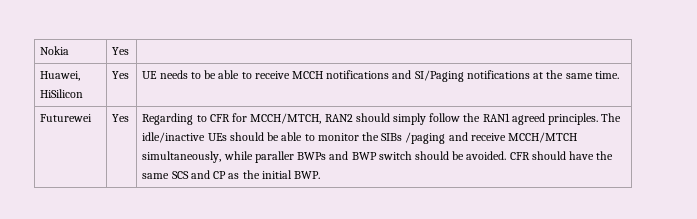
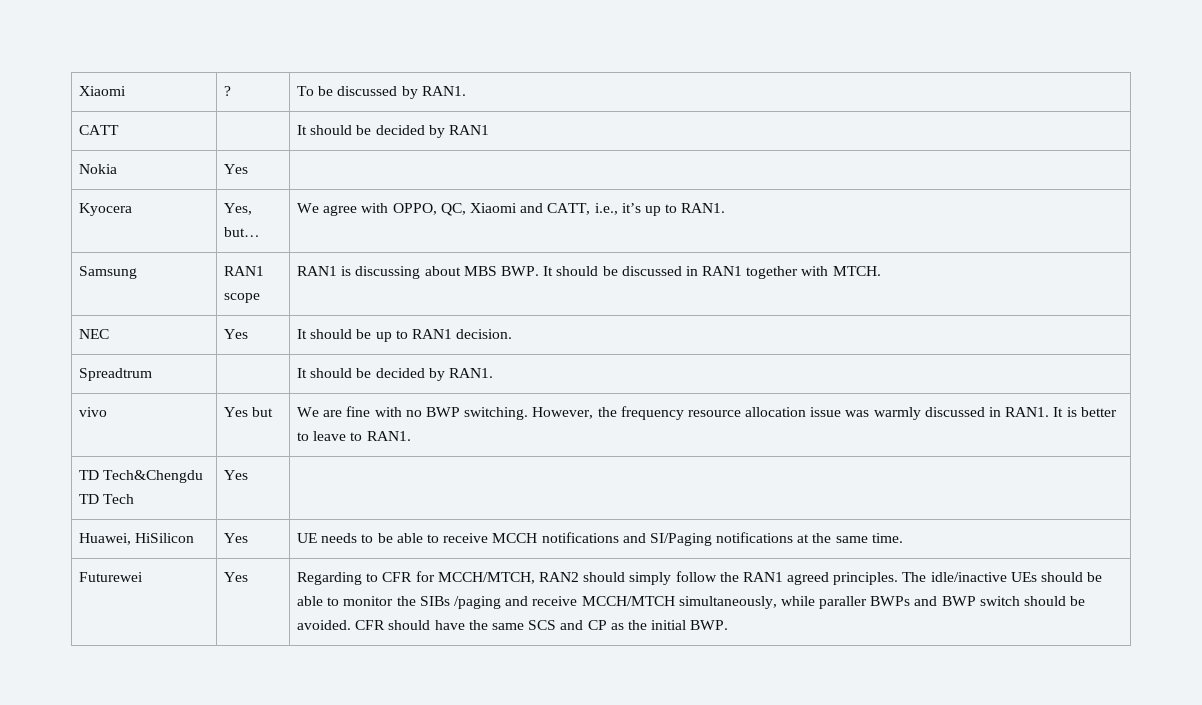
[40,46,70,55] Nokia -> [79,86,127,96] [224,86,232,96] [297,86,466,99] [79,125,120,135] [297,125,489,138] [79,164,118,174] [224,164,249,174] [79,203,133,216] [224,203,253,215] [224,227,261,237] [297,203,726,216] [79,266,138,279] [224,266,265,276] [224,293,261,303] [297,266,881,279] [79,329,110,339] [224,329,249,339] [297,329,513,342] [79,368,153,381] [297,368,493,381] [79,407,108,417] [224,407,274,417] [297,406,1117,420] [297,431,411,441] [79,470,204,483] [79,494,135,504] Xiaomi | ? | To be discussed by RAN1. // CATT | | It should be decided by RAN1 // Nokia | Yes | // Kyocera | Yes, but… | We agree with OPPO, QC, Xiaomi and CATT, i.e., it’s up to RAN1. // Samsung | RAN1 scope | RAN1 is discussing about MBS BWP. It should be discussed in RAN1 together with MTCH. // NEC | Yes | It should be up to RAN1 decision. // Spreadtrum | | It should be decided by RAN1. // vivo | Yes but | We are fine with no BWP switching. However, the frequency resource allocation issue was warmly discussed in RAN1. It is better to leave to RAN1. // TD Tech&Chengdu TD Tech

